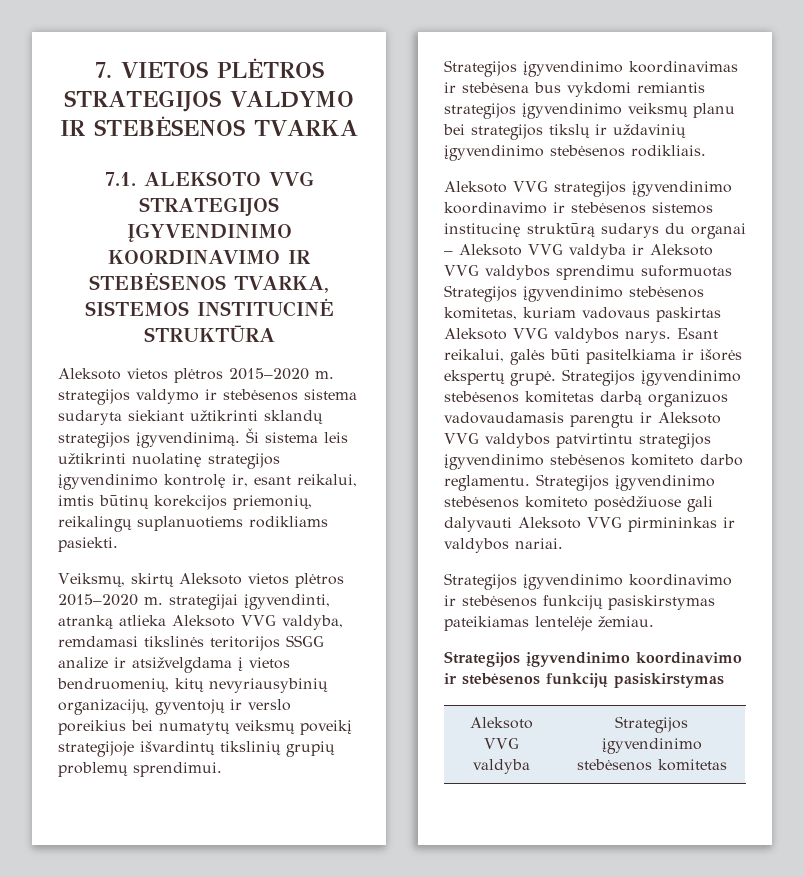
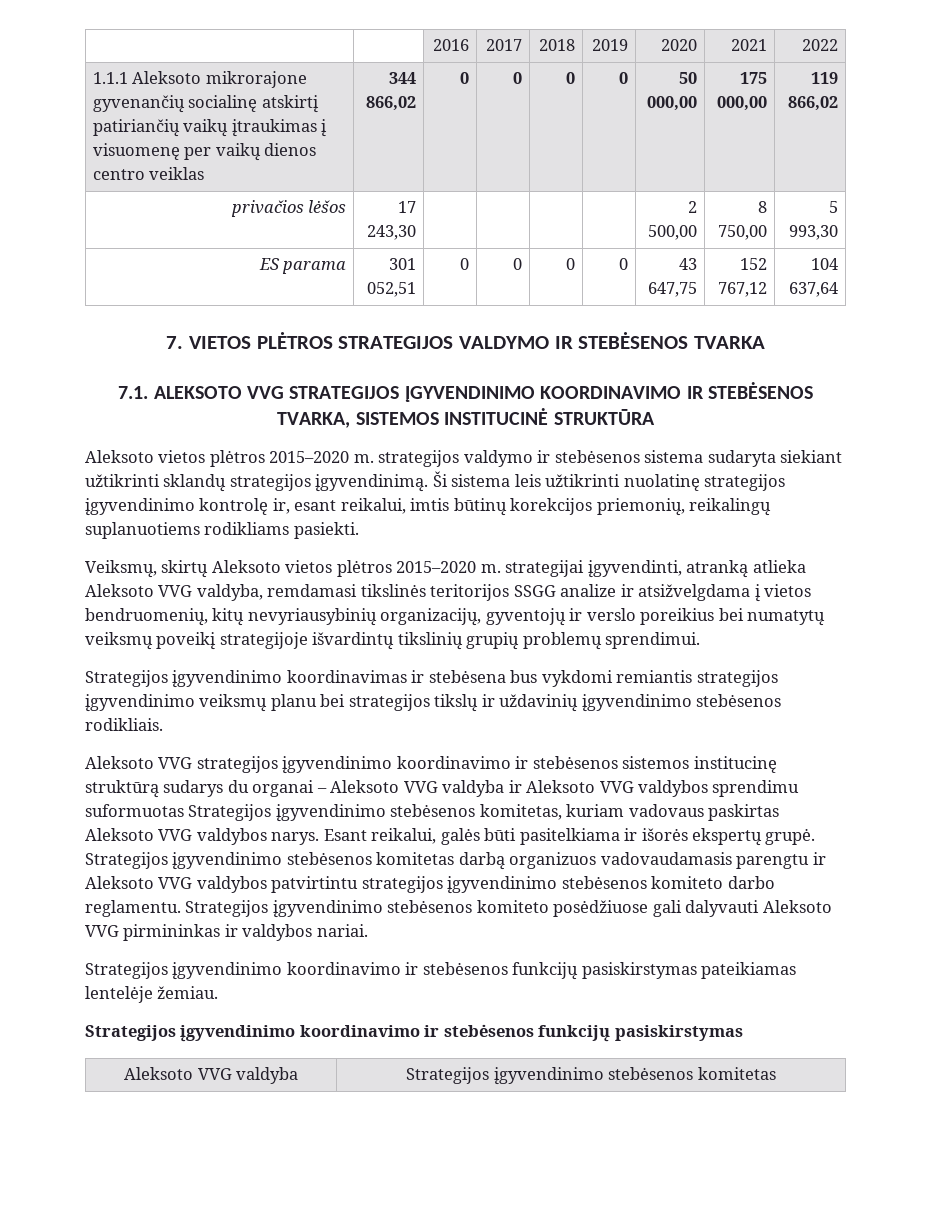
(94, 70) none -> [433,39,470,51] [486,39,523,51] [539,39,576,51] [592,39,629,51] [661,39,698,51] [731,39,768,51] [802,39,839,51] [92,71,307,88] [92,95,319,113] [92,119,328,137] [92,143,317,161] [92,167,205,180] [389,72,417,84] [366,96,417,111] [460,72,470,84] [513,72,523,84] [566,72,576,84] [619,72,629,84] [679,72,698,84] [647,96,698,111] [740,72,768,84] [717,96,768,111] [811,72,839,84] [788,96,839,111] [230,200,347,217] [398,201,417,213] [367,225,417,240] [688,201,698,213] [648,225,698,240] [758,201,768,213] [718,225,768,240] [829,201,839,213] [789,225,839,240] [258,258,347,274] [389,258,417,270] [367,282,417,297] [460,258,470,270] [513,258,523,270] [566,258,576,270] [619,258,629,270] [679,258,698,270] [648,282,698,297] [740,258,768,270] [718,282,768,297] [811,258,839,270] [789,282,839,297] | | 2016 | 2017 | 2018 | 2019 | 2020 | 2021 | 2022 // 1.1.1 Aleksoto mikrorajone gyvenančių socialinę atskirtį patiriančių vaikų įtraukimas į visuomenę per vaikų dienos centro veiklas | 344 866,02 | 0 | 0 | 0 | 0 | 50 000,00 | 175 000,00 | 119 866,02 // privačios lėšos | 17 243,30 | | | | | 2 500,00 | 8 750,00 | 5 993,30 // ES parama | 301 052,51 | 0 | 0 | 0 | 0 | 43 647,75 | 152 767,12 | 104 637,64 //

